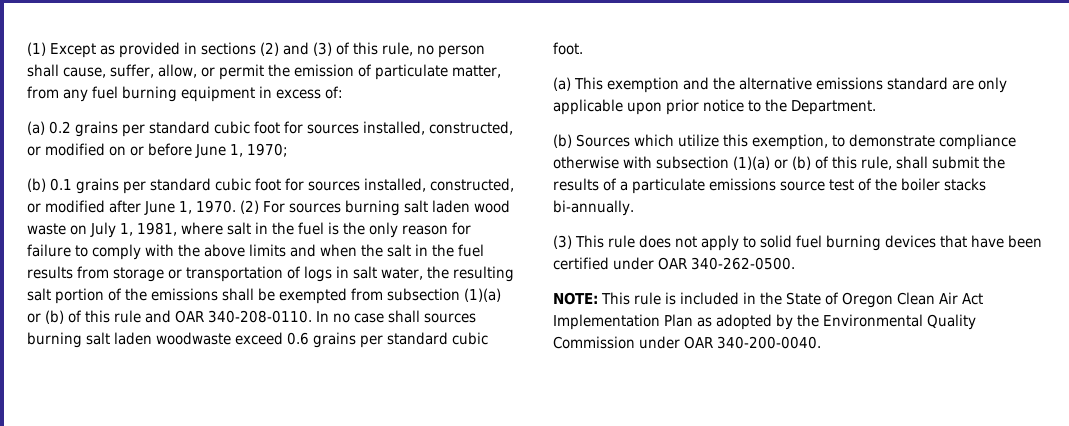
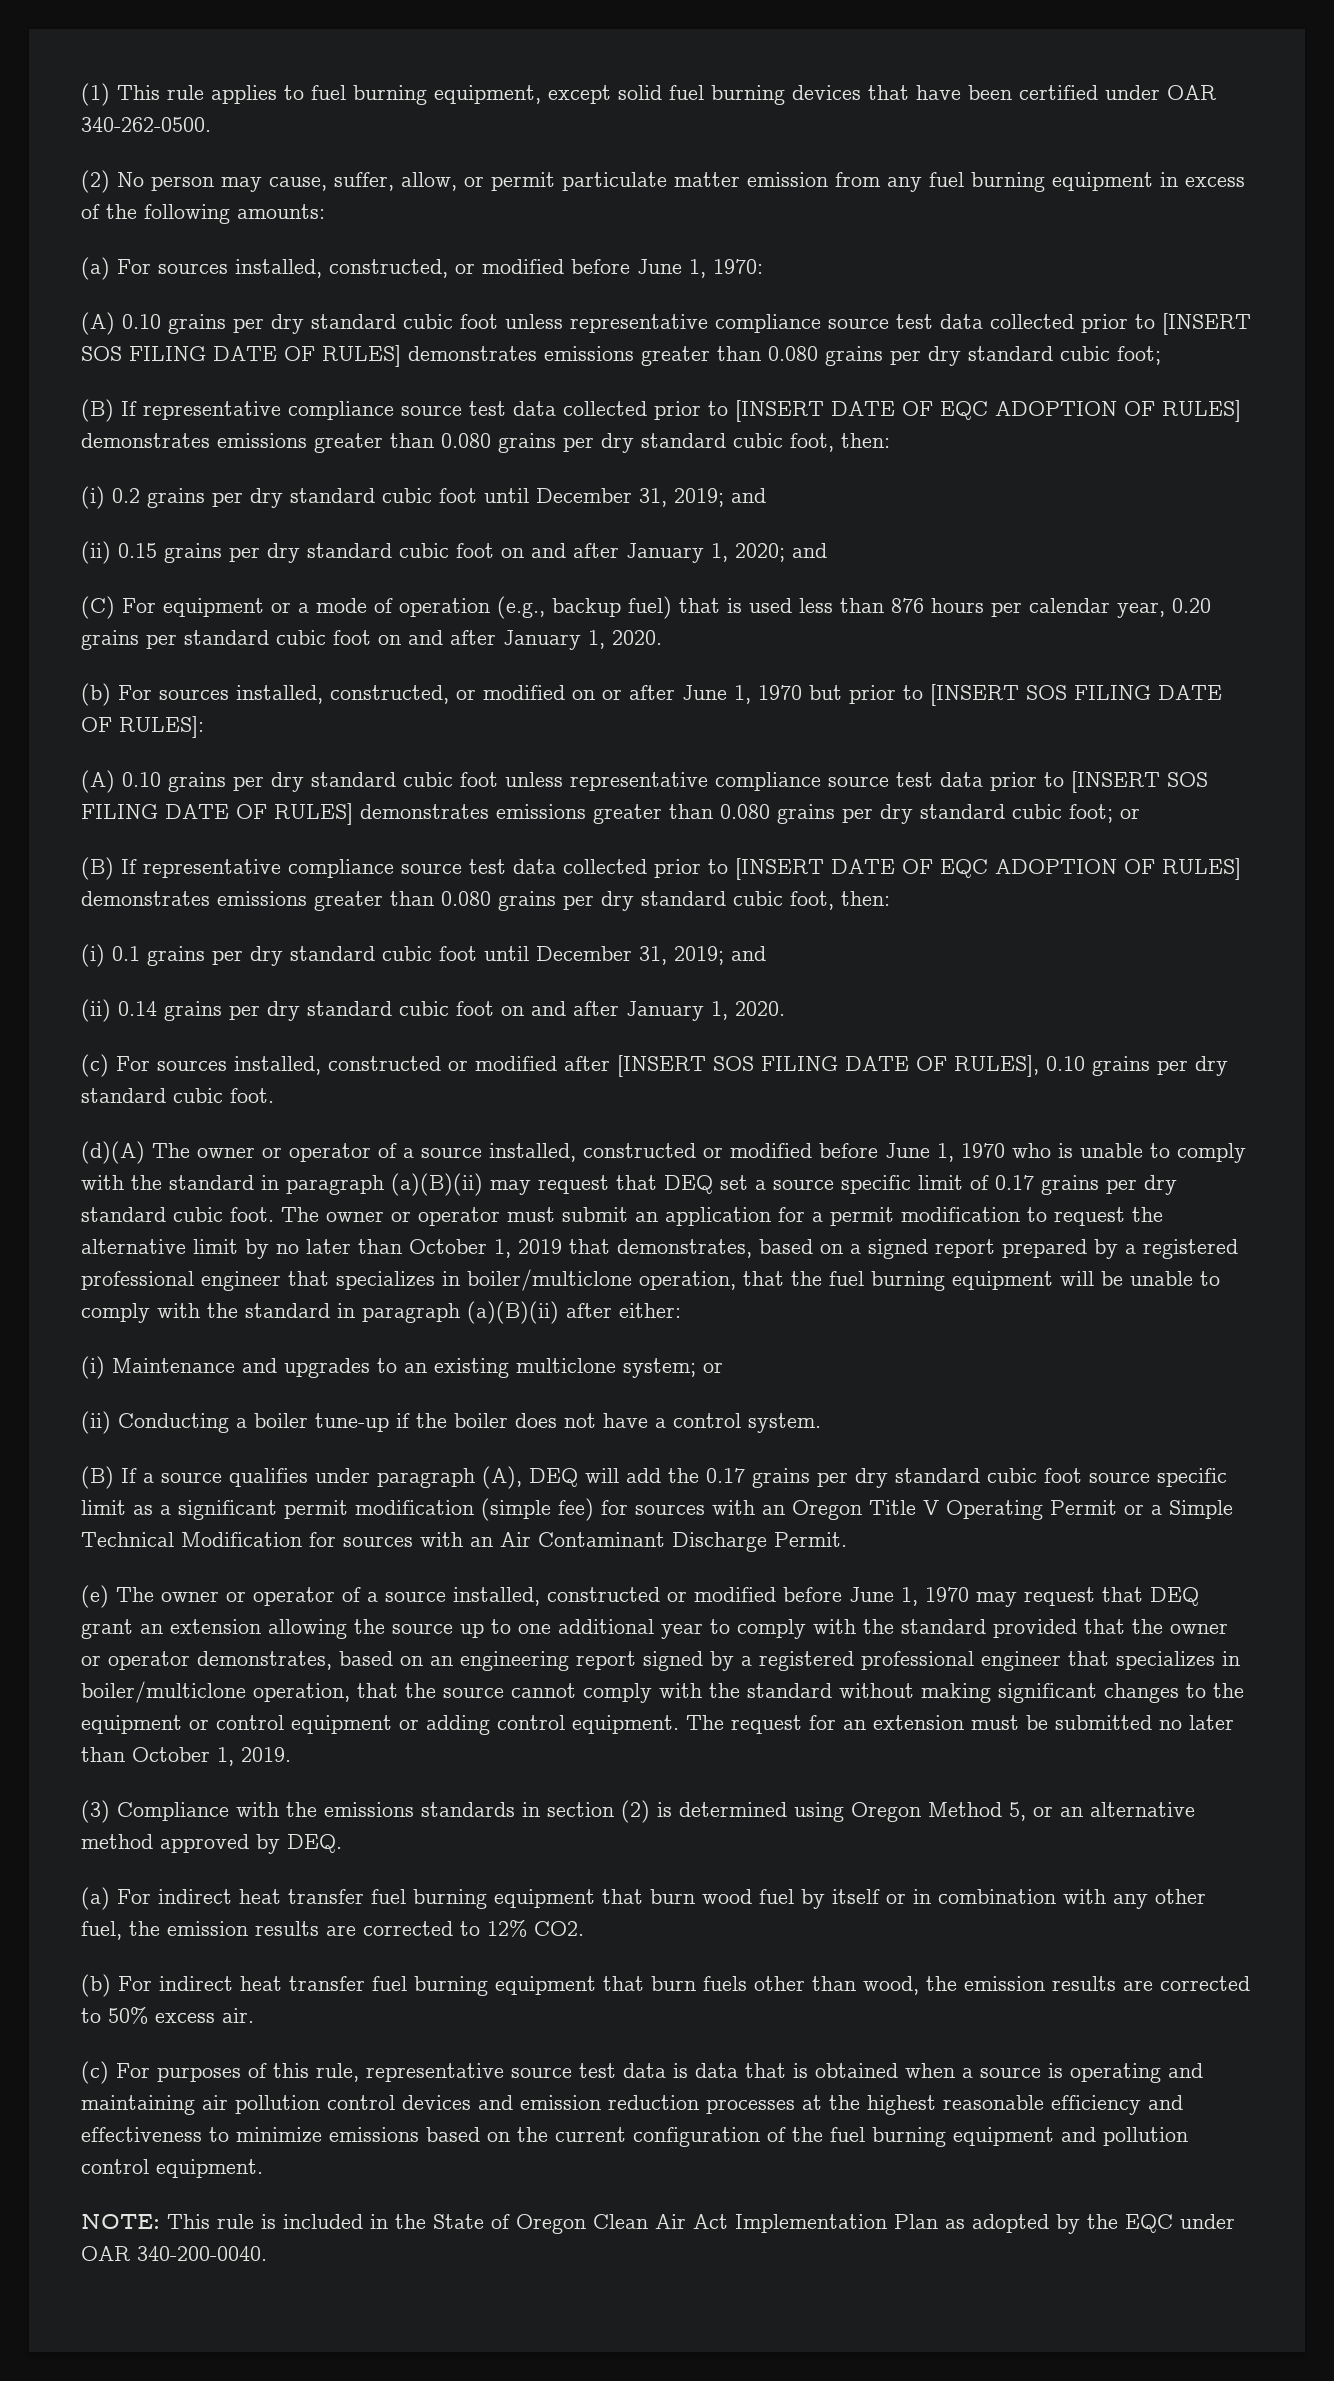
[50,42,485,58] [27,64,501,80] [27,86,343,102] [27,121,513,137] [27,143,288,158] [27,178,514,194] [27,200,510,216] [27,222,471,238] [27,244,484,260] [27,266,514,282] [27,288,501,304] [27,310,476,324] [27,332,488,348] [553,42,583,55] [553,77,1007,93] [553,99,876,115] [553,134,1016,150] [553,156,1005,170] [553,178,986,194] [553,200,634,216] [553,235,756,251] Except as provided in sections (2) and (3) of this rule, no person shall cause, suffer, allow, or permit the emission of particulate matter, from any fuel burning equipment in excess of: // (a) 0.2 grains per standard cubic foot for sources installed, constructed, or modified on or before June 1, 1970; // (b) 0.1 grains per standard cubic foot for sources installed, constructed, or modified after June 1, 1970. (2) For sources burning salt laden wood waste on July 1, 1981, where salt in the fuel is the only reason for failure to comply with the above limits and when the salt in the fuel results from storage or transportation of logs in salt water, the resulting salt portion of the emissions shall be exempted from subsection (1)(a) or (b) of this rule and OAR 340-208-0110. In no case shall sources burning salt laden woodwaste exceed 0.6 grains per standard cubic foot. // (a) This exemption and the alternative emissions standard are only applicable upon prior notice to the Department. // (b) Sources which utilize this exemption, to demonstrate compliance otherwise with subsection (1)(a) or (b) of this rule, shall submit the results of a particulate emissions source test of the boiler stacks bi-annually. // (3) This rule does not apply to -> [117,85,611,105] This rule applies to fuel burning equipment, except
(795, 263) none -> [81,170,1245,193] [81,204,325,224] [81,257,763,280] [81,312,1251,335] [81,345,1161,367] [81,399,1241,422] [81,433,890,453] [81,486,766,509] [81,541,827,564] [81,596,1211,619] [81,630,662,650] [81,683,1222,706] [81,716,204,738] [81,770,1208,793] [81,803,1140,825] [81,857,1241,880] [81,891,890,911] [81,944,766,967] [81,999,785,1022] [81,1054,1228,1077] [81,1088,274,1103] [81,1141,1246,1164] [81,1173,1177,1196] [81,1207,1163,1226] [81,1239,1238,1259] [81,1269,1220,1291] [81,1301,681,1324] [81,1356,723,1379] [81,1411,821,1434] [81,1466,1227,1489] [81,1498,1233,1521] [81,1532,847,1552] [81,1585,1199,1608] [81,1619,1228,1639] [81,1651,1240,1671] [81,1681,1244,1703] [81,1715,1234,1735] [81,1747,291,1766] [81,1800,1195,1823] [81,1834,342,1854] [81,1887,1206,1910] [81,1919,584,1940] [81,1974,1250,1997] [81,2006,254,2024] [81,2061,1203,2084] [81,2095,1183,2115] [81,2127,1188,2147] [81,2159,263,2178] // (2) No person may cause, suffer, allow, or permit particulate matter emission from any fuel burning equipment in excess of the following amounts: // (a) For sources installed, constructed, or modified before June 1, 1970: // (A) 0.10 grains per dry standard cubic foot unless representative compliance source test data collected prior to [INSERT SOS FILING DATE OF RULES] demonstrates emissions greater than 0.080 grains per dry standard cubic foot; // (B) If representative compliance source test data collected prior to [INSERT DATE OF EQC ADOPTION OF RULES] demonstrates emissions greater than 0.080 grains per dry standard cubic foot, then: // (i) 0.2 grains per dry standard cubic foot until December 31, 2019; and // (ii) 0.15 grains per dry standard cubic foot on and after January 1, 2020; and // (C) For equipment or a mode of operation (e.g., backup fuel) that is used less than 876 hours per calendar year, 0.20 grains per standard cubic foot on and after January 1, 2020. // (b) For sources installed, constructed, or modified on or after June 1, 1970 but prior to [INSERT SOS FILING DATE OF RULES]: // (A) 0.10 grains per dry standard cubic foot unless representative compliance source test data prior to [INSERT SOS FILING DATE OF RULES] demonstrates emissions greater than 0.080 grains per dry standard cubic foot; or // (B) If representative compliance source test data collected prior to [INSERT DATE OF EQC ADOPTION OF RULES] demonstrates emissions greater than 0.080 grains per dry standard cubic foot, then: // (i) 0.1 grains per dry standard cubic foot until December 31, 2019; and // (ii) 0.14 grains per dry standard cubic foot on and after January 1, 2020. // (c) For sources installed, constructed or modified after [INSERT SOS FILING DATE OF RULES], 0.10 grains per dry standard cubic foot. // (d)(A) The owner or operator of a source installed, constructed or modified before June 1, 1970 who is unable to comply with the standard in paragraph (a)(B)(ii) may request that DEQ set a source specific limit of 0.17 grains per dry standard cubic foot. The owner or operator must submit an application for a permit modification to request the alternative limit by no later than October 1, 2019 that demonstrates, based on a signed report prepared by a registered professional engineer that specializes in boiler/multiclone operation, that the fuel burning equipment will be unable to comply with the standard in paragraph (a)(B)(ii) after either: // (i) Maintenance and upgrades to an existing multiclone system; or // (ii) Conducting a boiler tune-up if the boiler does not have a control system. // (B) If a source qualifies under paragraph (A), DEQ will add the 0.17 grains per dry standard cubic foot source specific limit as a significant permit modification (simple fee) for sources with an Oregon Title V Operating Permit or a Simple Technical Modification for sources with an Air Contaminant Discharge Permit. // (e) The owner or operator of a source installed, constructed or modified before June 1, 1970 may request that DEQ grant an extension allowing the source up to one additional year to comply with the standard provided that the owner or operator demonstrates, based on an engineering report signed by a registered professional engineer that specializes in boiler/multiclone operation, that the source cannot comply with the standard without making significant changes to the equipment or control equipment or adding control equipment. The request for an extension must be submitted no later than October 1, 2019. // (3) Compliance with the emissions standards in section (2) is determined using Oregon Method 5, or an alternative method approved by DEQ. // (a) For indirect heat transfer fuel burning equipment that burn wood fuel by itself or in combination with any other fuel, the emission results are corrected to 12% CO2. // (b) For indirect heat transfer fuel burning equipment that burn fuels other than wood, the emission results are corrected to 50% excess air. // (c) For purposes of this rule, representative source test data is data that is obtained when a source is operating and maintaining air pollution control devices and emission reduction processes at the highest reasonable efficiency and effectiveness to minimize emissions based on the current configuration of the fuel burning equipment and pollution control equipment.
[823,314,976,330] [553,336,635,349] Environmental Quality Commission -> [1125,2214,1173,2233] EQC

